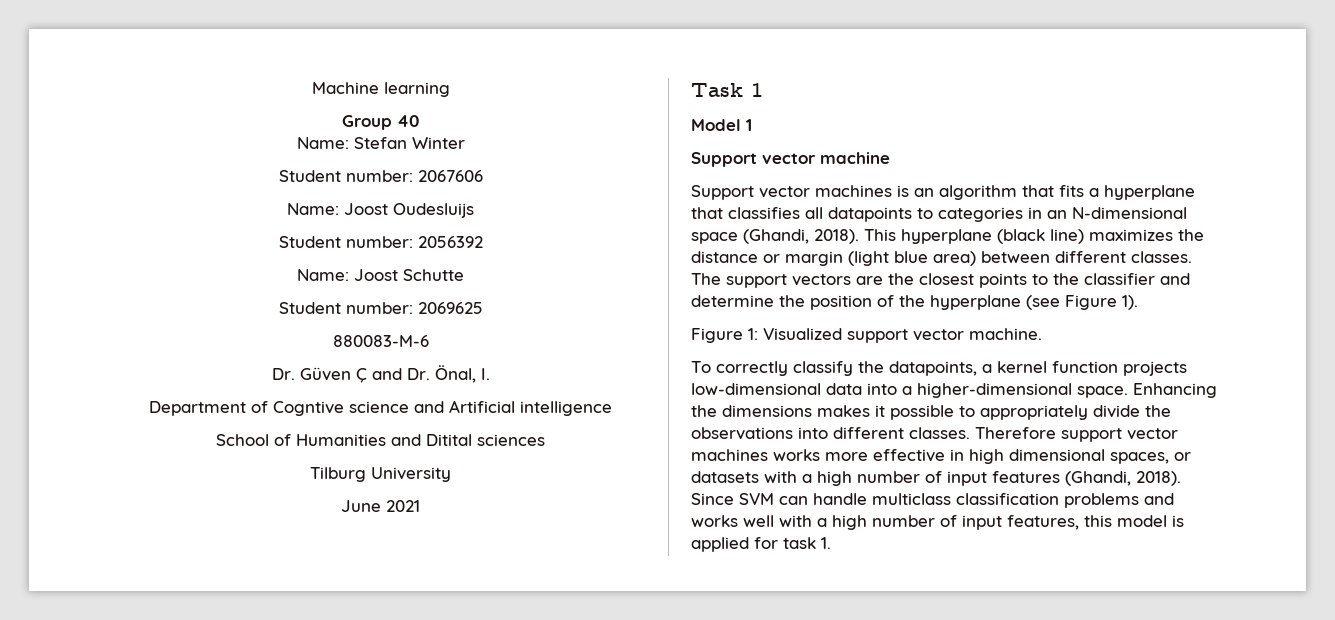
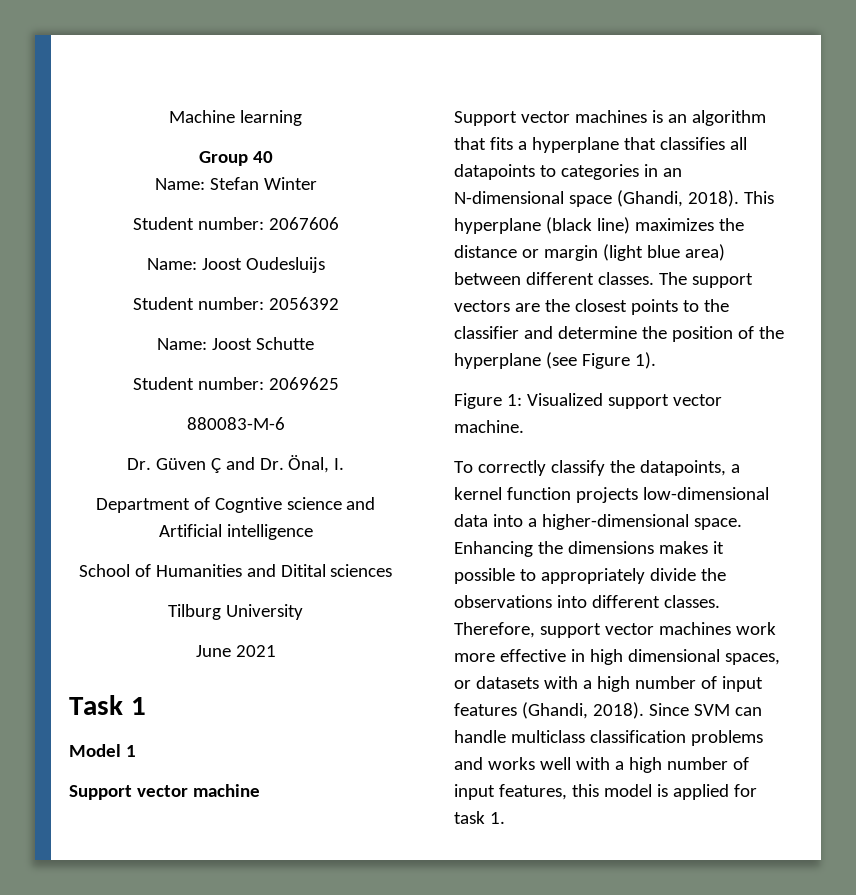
[975,427,1056,439] Therefore -> [454,622,535,638] Therefore,
[773,449,820,461] works -> [735,622,776,635] work

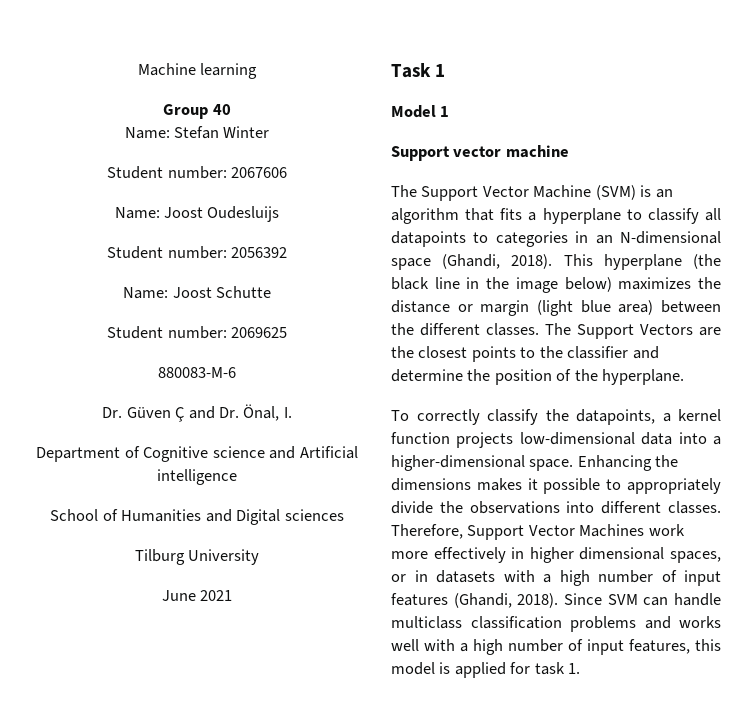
[214,497,282,513] Cogntive -> [143,446,209,462] Cognitive
[280,564,326,577] Ditital -> [236,509,281,525] Digital
[454,110,647,126] Support vector machines -> [391,185,636,201] The Support Vector Machine (SVM)
[623,137,725,150] that classifies -> [626,208,699,224] to classify
[545,217,630,234] (black line) -> [693,254,721,269] [391,277,612,293] (the black line in the image below)
(521, 278) none -> [391,323,414,335] the
[691,273,753,288] [454,300,510,312] support vectors -> [577,324,693,339] Support Vectors
[454,352,656,369] [454,393,722,409] [454,420,524,433] hyperplane (see Figure 1). // Figure 1: Visualized support vector machine. -> [602,369,685,385] hyperplane.
[539,622,776,638] [454,649,623,665] support vector machines work more effective in high -> [467,524,685,540] [391,547,574,563] Support Vector Machines work more effectively in higher
(471, 684) none -> [414,570,428,582] in

